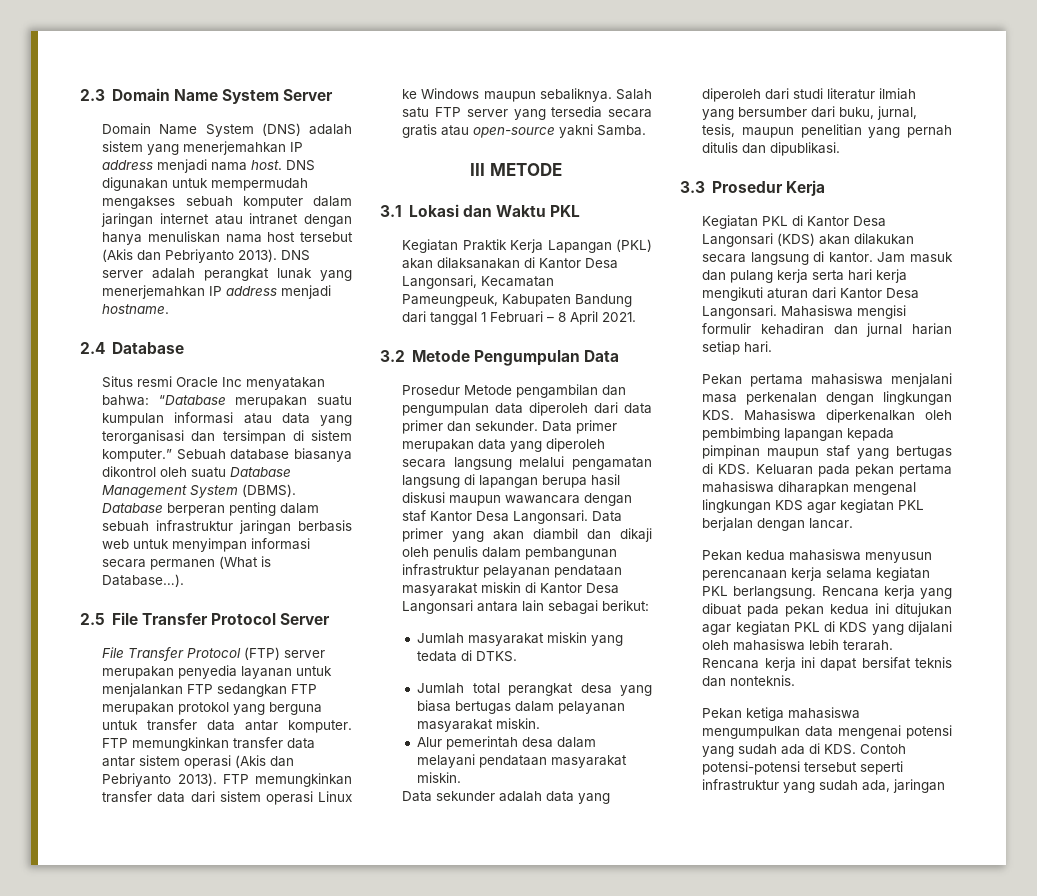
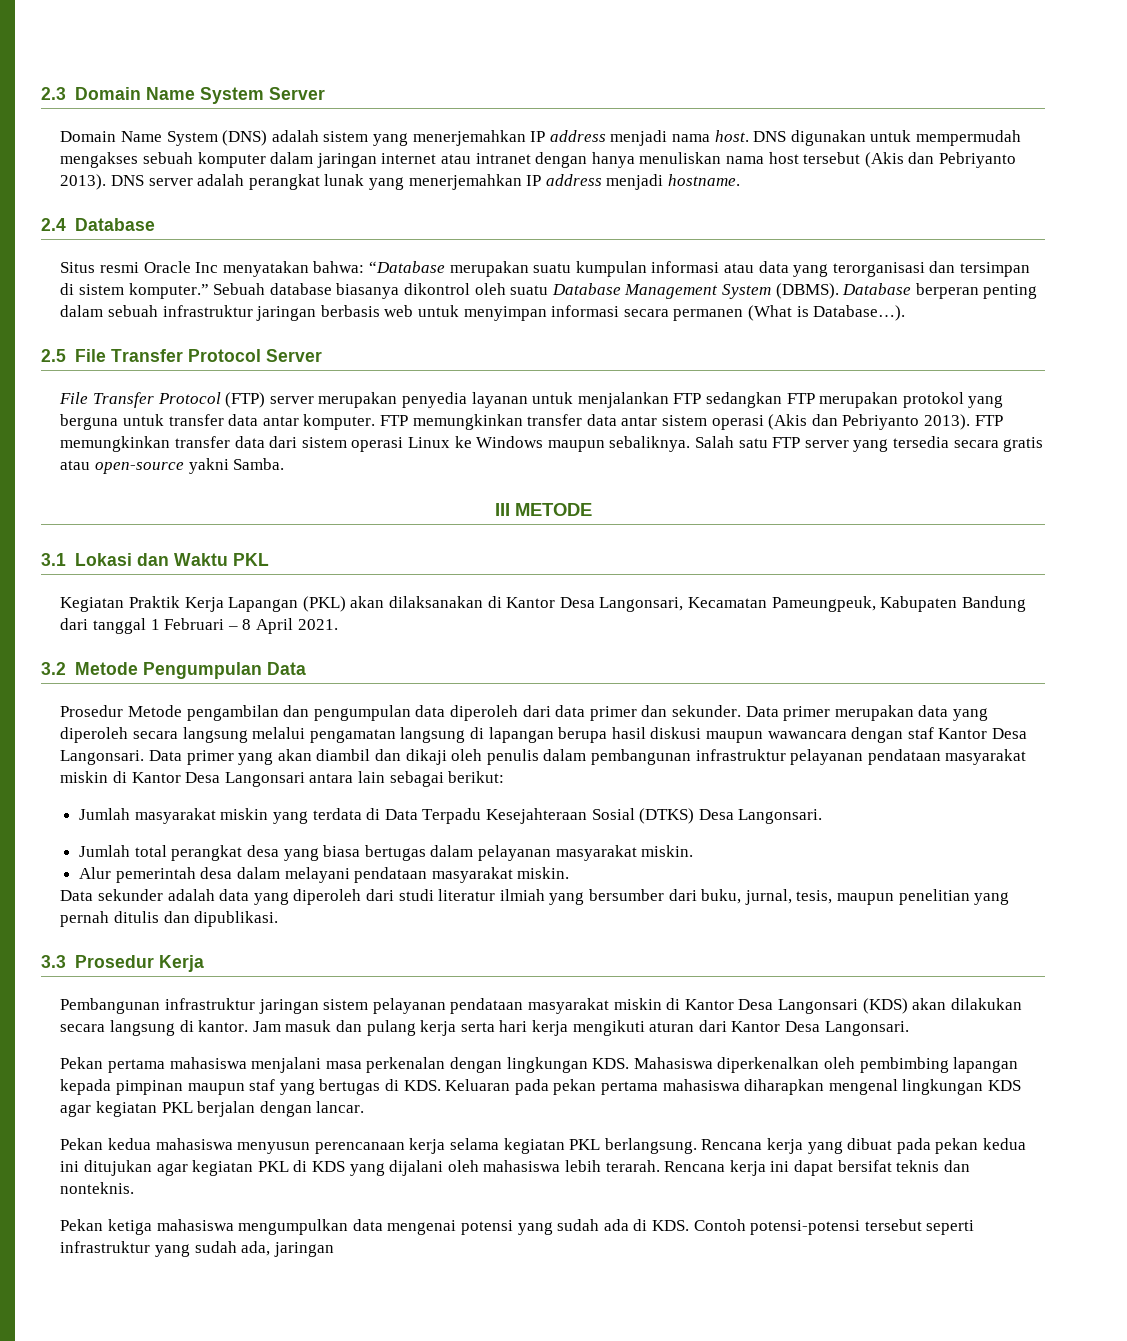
[417,650,518,662] tedata di DTKS. -> [312,808,823,824] terdata di Data Terpadu Kesejahteraan Sosial (DTKS) Desa Langonsari.
[702,215,789,229] Kegiatan PKL -> [60,998,662,1014] Pembangunan infrastruktur jaringan sistem pelayanan pendataan masyarakat miskin
[781,305,907,319] [702,323,952,337] [702,341,773,355] Mahasiswa mengisi formulir kehadiran dan jurnal harian setiap hari. -> (909, 1028) none

